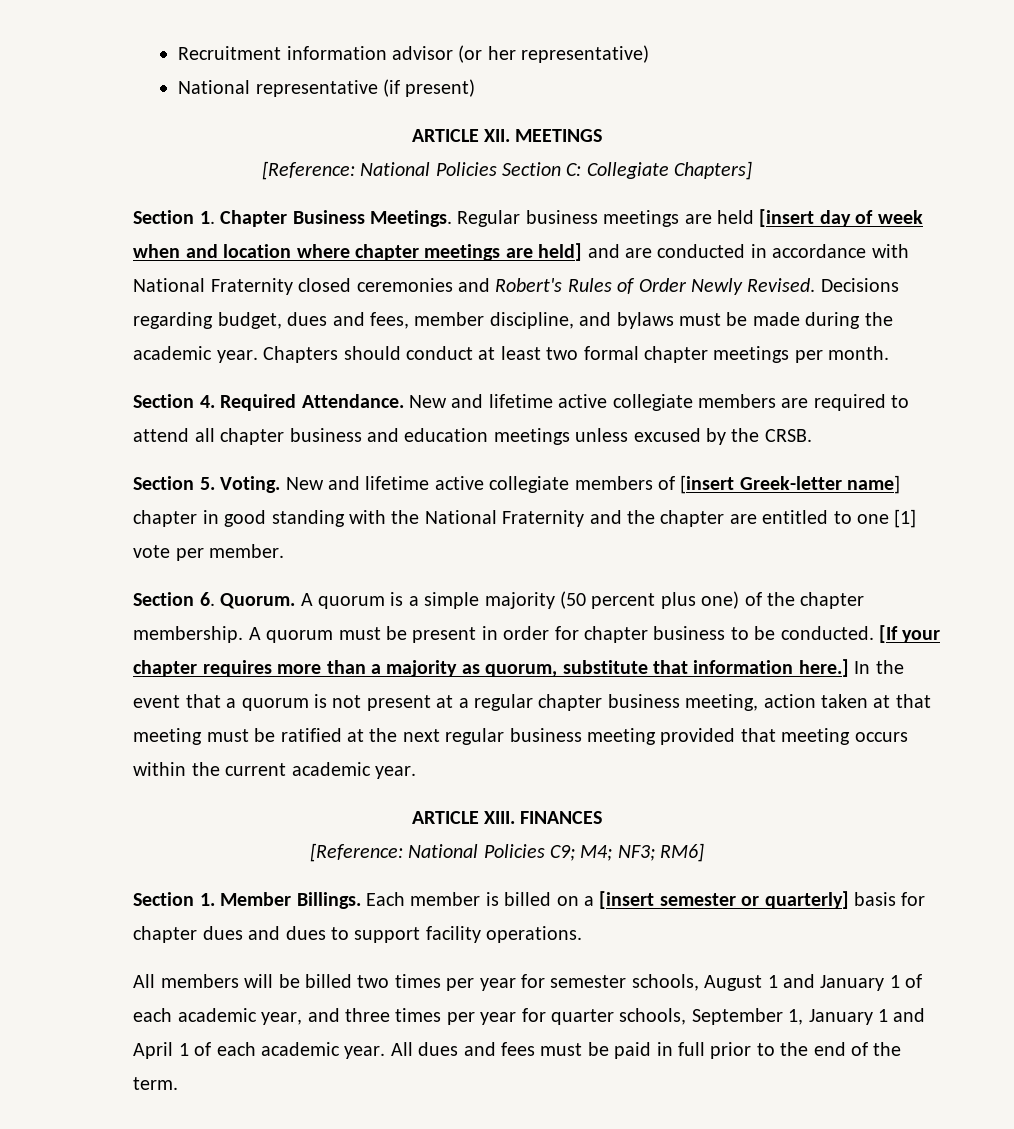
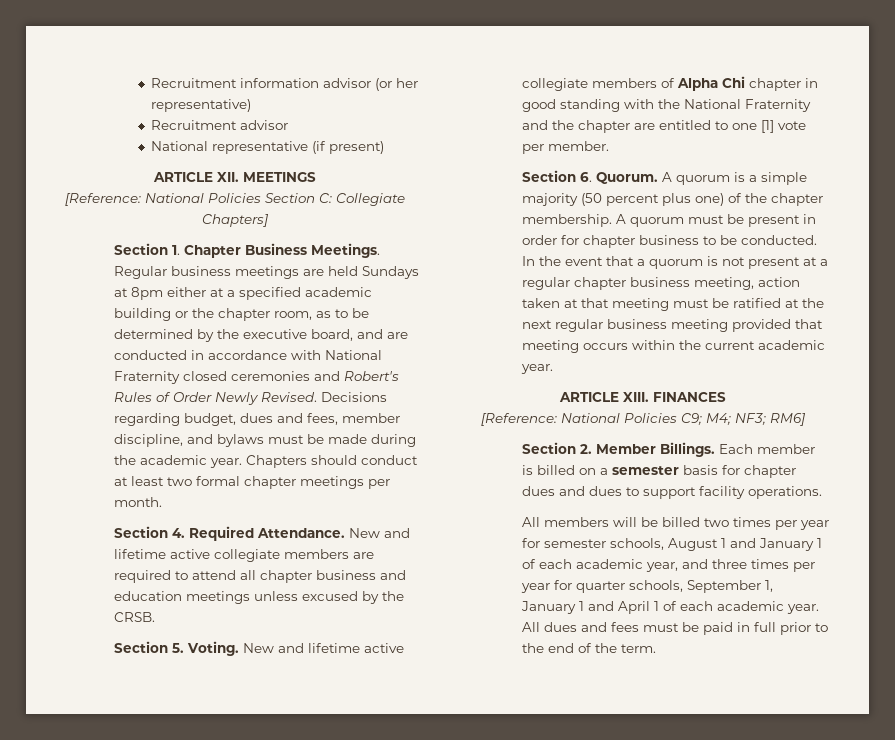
(650, 54) none -> [150,120,288,130] // Recruitment advisor
[759,209,923,227] [133,243,583,261] [insert day of week when and location where chapter meetings are held] -> [362,266,420,279] [114,287,373,300] [114,308,370,321] [114,329,354,342] Sundays at 8pm either at a specified academic building or the chapter room, as to be determined by the executive board,
[680,475,901,494] [insert Greek-letter name] -> [677,76,746,91] Alpha Chi
[879,625,941,643] [133,659,849,677] [If your chapter requires more than a majority as quorum, substitute that information here.] -> (818, 240) none
[199,893,215,906] 1. -> [580,444,593,454] 2.
[599,891,849,909] [insert semester or quarterly] -> [612,466,680,475] semester

